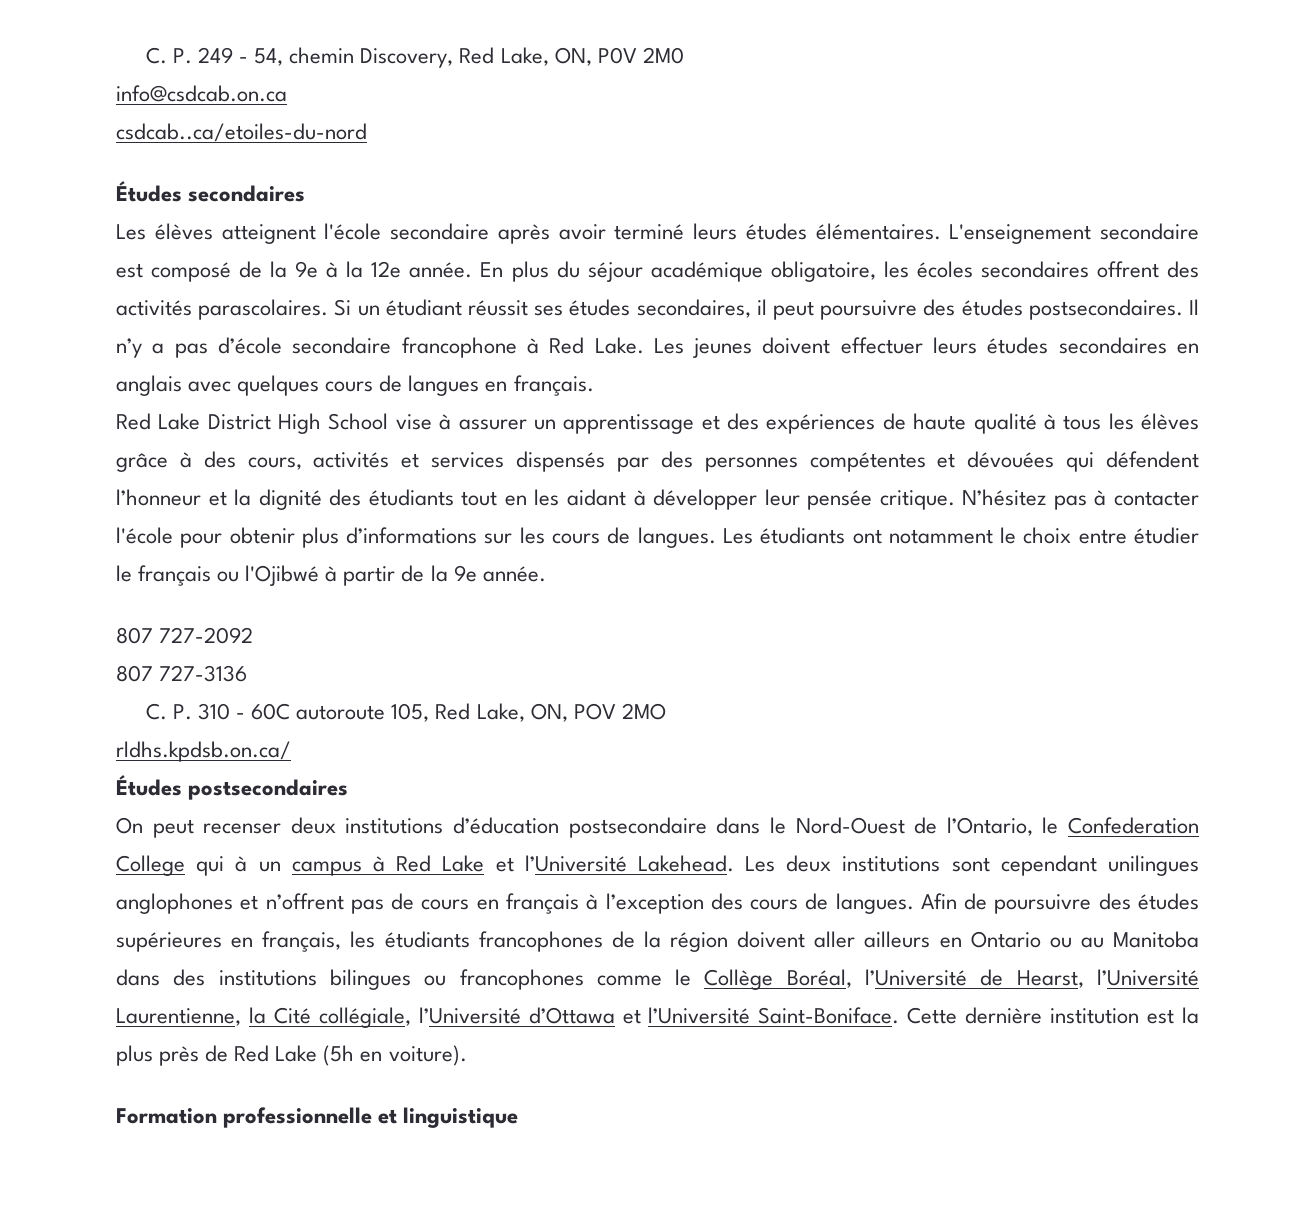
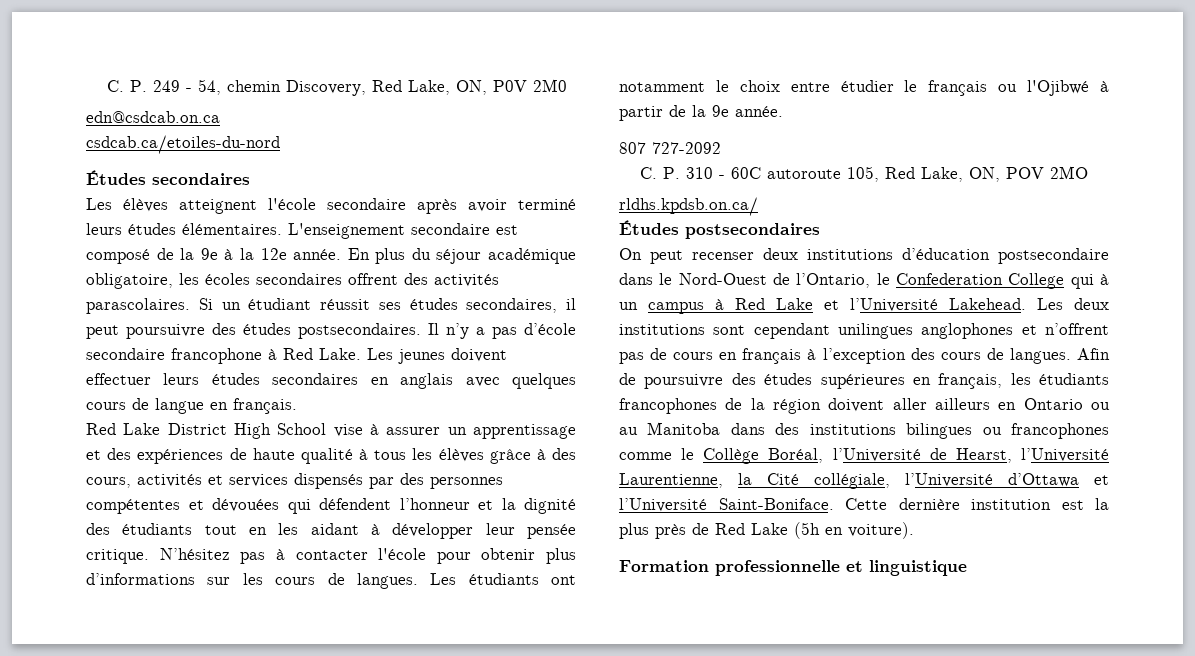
[116,85,287,102] [116,123,367,142] info@csdcab.on.ca // csdcab..ca/etoiles-du-nord -> [86,111,220,123] [86,135,280,154] edn@csdcab.on.ca // csdcab.ca/etoiles-du-nord
[408,375,480,396] langues -> [155,398,204,414] langue
[116,665,248,682] // 807 727-3136 -> (721, 148) none

